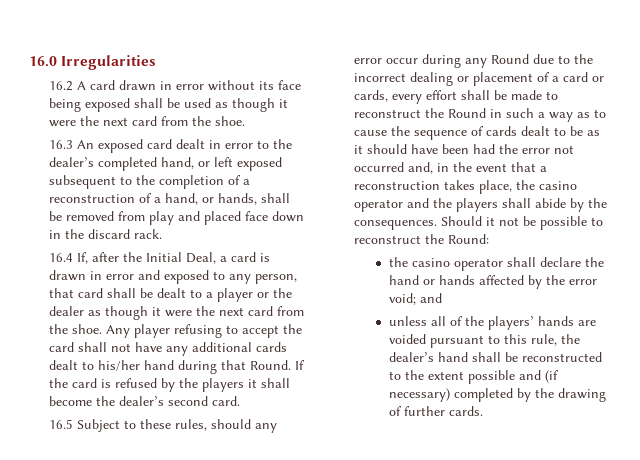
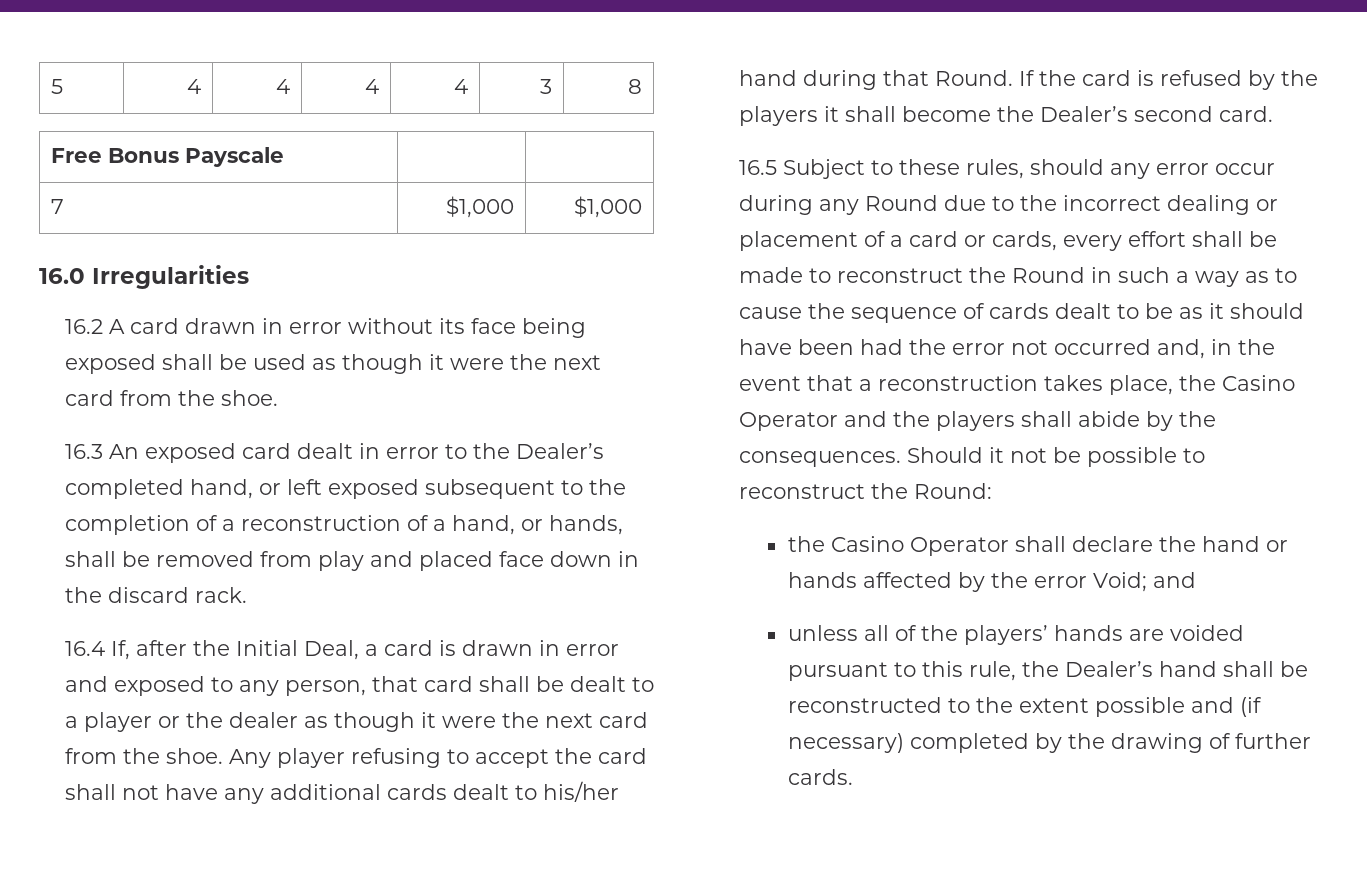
(29, 61) none -> [51,79,64,94] [186,79,201,94] [275,79,290,94] [364,79,379,94] [453,79,468,94] [539,79,552,94] [627,79,642,94] [51,147,285,167] [51,199,65,214] [445,196,514,218] [573,196,642,218] 5 | 4 | 4 | 4 | 4 | 3 | 8 // Free Bonus Payscale | | // 7 | $1,000 | $1,000 //
[48,157,94,167] dealer’s -> [515,443,604,459] Dealer’s
[118,396,164,406] dealer’s -> [1039,106,1128,122] Dealer’s
[538,181,577,190] [353,199,403,212] casino operator -> [1221,375,1295,391] [738,412,838,431] Casino Operator
[411,258,503,271] casino operator -> [830,536,1009,556] Casino Operator
[388,293,416,305] void; -> [1092,572,1147,592] Void;
[388,352,434,362] dealer’s -> [1064,661,1153,677] Dealer’s

